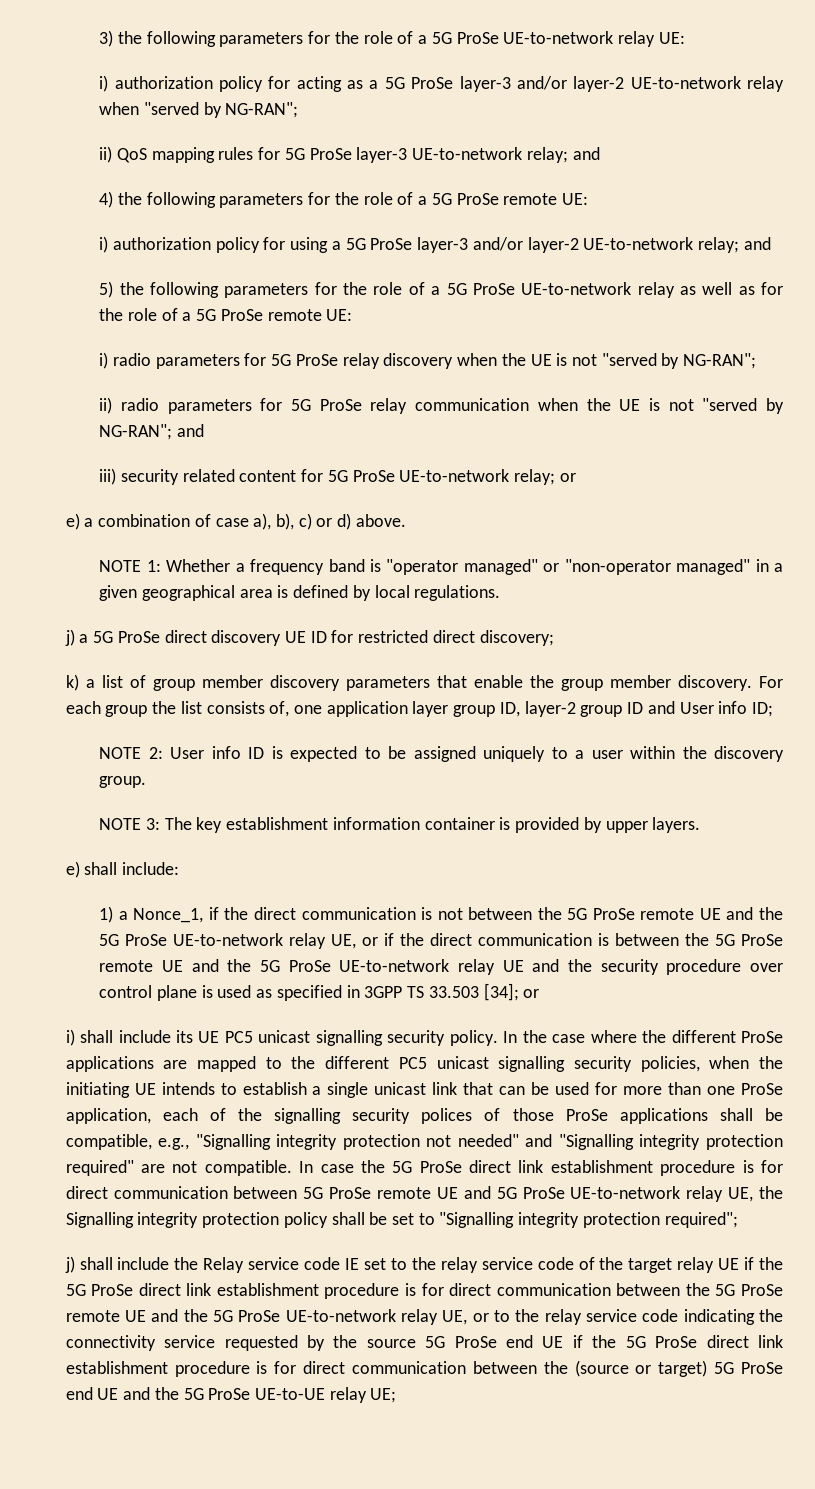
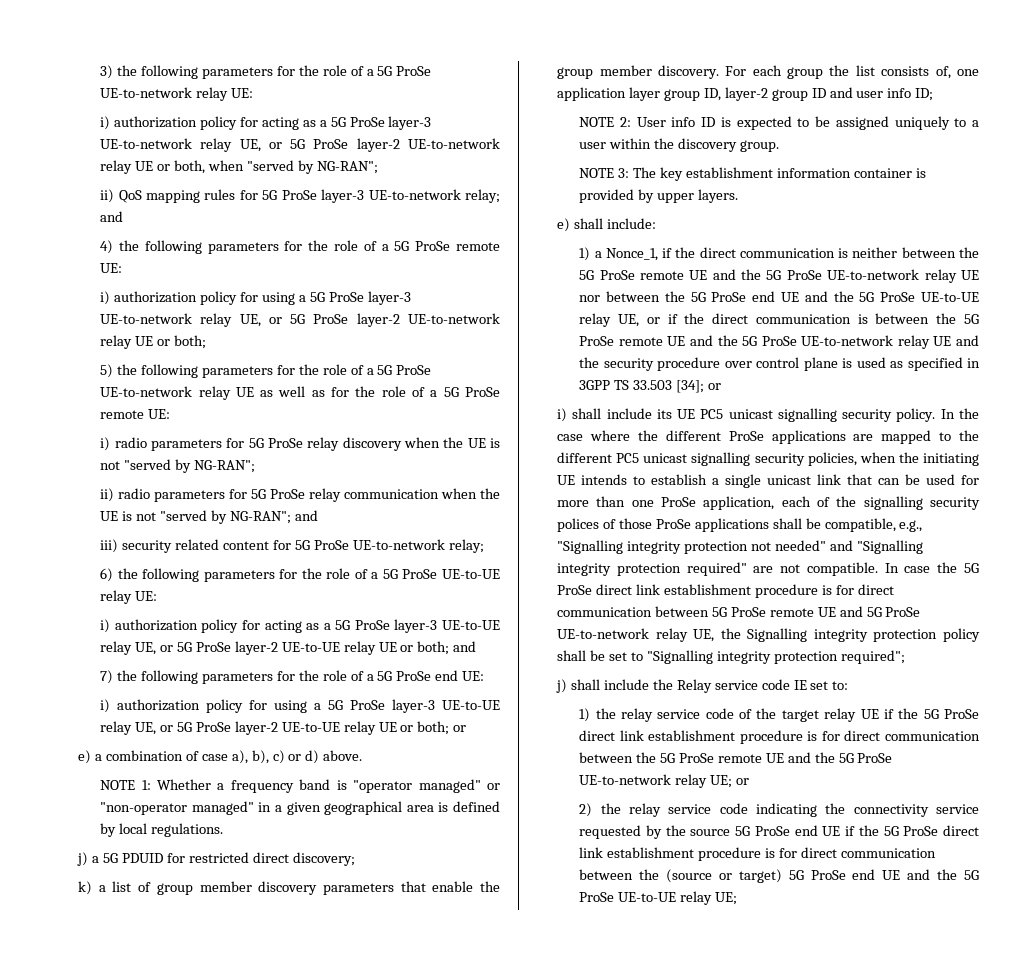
[516,76,784,92] and/or layer-2 UE-to-network relay -> [100,138,501,152] [100,160,205,174] UE-to-network relay UE, or 5G ProSe layer-2 UE-to-network relay UE or both,
[472,237,771,253] and/or layer-2 UE-to-network relay; and -> [100,313,501,327] [100,335,206,349] UE-to-network relay UE, or 5G ProSe layer-2 UE-to-network relay UE or both;
(675, 290) none -> [235,387,254,397] UE
(556, 477) none -> [100,568,501,582] [100,590,158,604] [100,619,500,633] [100,641,477,655] [100,670,485,684] [100,699,501,713] [100,721,450,735] // 6) the following parameters for the role of a 5G ProSe UE-to-UE relay UE: // i) authorization policy for acting as a 5G ProSe layer-3 UE-to-UE relay UE, or 5G ProSe layer-2 UE-to-UE relay UE or both; and // 7) the following parameters for the role of a 5G ProSe end UE: // i) authorization policy for using a 5G ProSe layer-3 UE-to-UE relay UE, or 5G ProSe layer-2 UE-to-UE relay UE or both;
[117,630,327,646] ProSe direct discovery UE ID -> [121,853,163,863] PDUID
[679,702,714,714] User -> [856,91,884,98] user
[437,908,463,920] not -> [852,247,898,258] neither
(327, 941) none -> [961,270,980,280] [579,291,979,302] [579,313,612,327] UE nor between the 5G ProSe end UE and the 5G ProSe UE-to-UE relay
[390,1258,407,1270] to -> [832,681,849,690] [579,708,591,722] to: // 1)
[442,1310,510,1325] UE, or to -> [710,775,749,788] [579,803,593,817] UE; or // 2)

